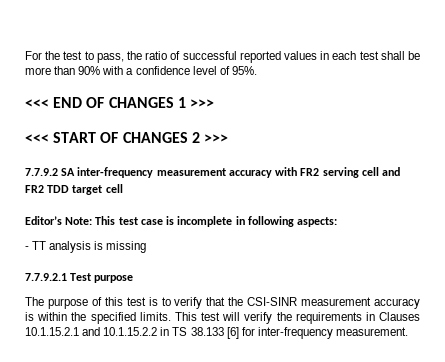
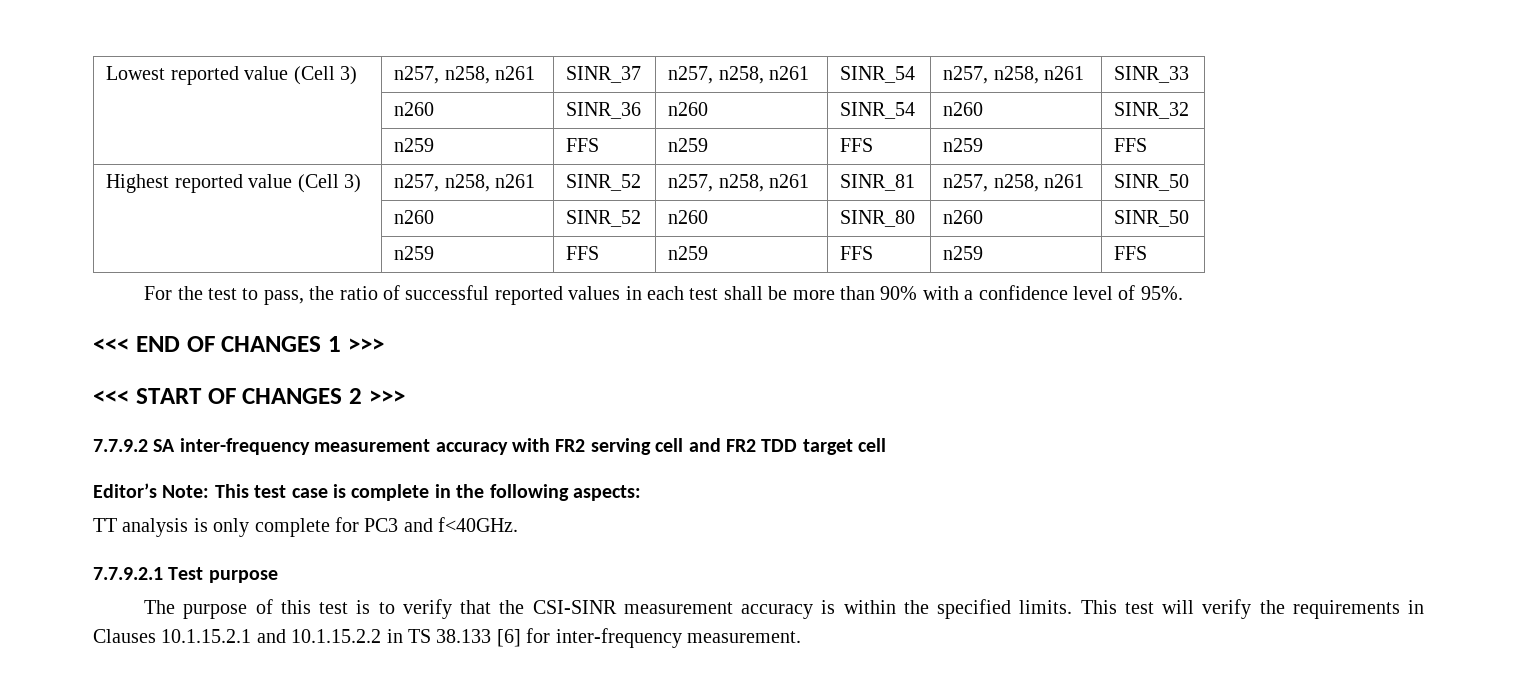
(25, 55) none -> [106,66,357,85] [394,66,536,84] [566,66,642,83] [668,66,810,84] [840,66,916,83] [943,66,1085,84] [1114,66,1190,83] [394,102,435,116] [566,102,642,119] [668,102,709,116] [840,102,916,119] [943,102,984,116] [1114,102,1190,119] [394,138,435,152] [566,138,600,152] [668,138,709,152] [840,138,874,152] [943,138,984,152] [1114,138,1148,152] [106,174,361,193] [394,174,536,192] [566,174,642,191] [668,174,810,192] [840,174,916,191] [943,174,1085,192] [1114,174,1190,191] [394,210,435,224] [566,210,642,227] [668,210,709,224] [840,210,916,227] [943,210,984,224] [1114,210,1190,227] [394,246,435,260] [566,246,600,260] [668,246,709,260] [840,246,874,260] [943,246,984,260] [1114,246,1148,260] Lowest reported value (Cell 3) | n257, n258, n261 | SINR_37 | n257, n258, n261 | SINR_54 | n257, n258, n261 | SINR_33 // | n260 | SINR_36 | n260 | SINR_54 | n260 | SINR_32 // | n259 | FFS | n259 | FFS | n259 | FFS // Highest reported value (Cell 3) | n257, n258, n261 | SINR_52 | n257, n258, n261 | SINR_81 | n257, n258, n261 | SINR_50 // | n260 | SINR_52 | n260 | SINR_80 | n260 | SINR_50 // | n259 | FFS | n259 | FFS | n259 | FFS //
[177,216,245,227] incomplete in -> [351,484,485,501] complete in the
[25,246,29,250] - -> (641, 493) none
[106,241,147,253] missing -> [213,517,519,537] only complete for PC3 and f<40GHz.

